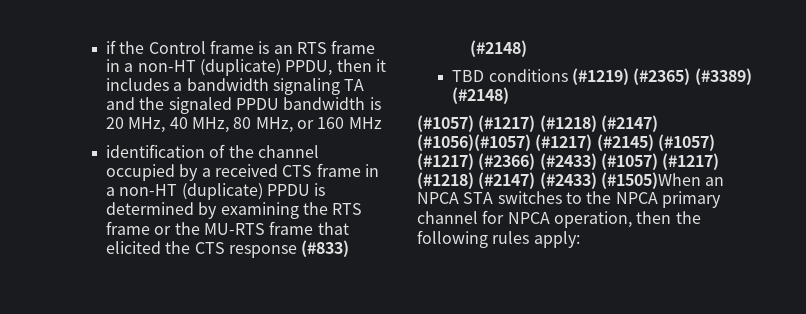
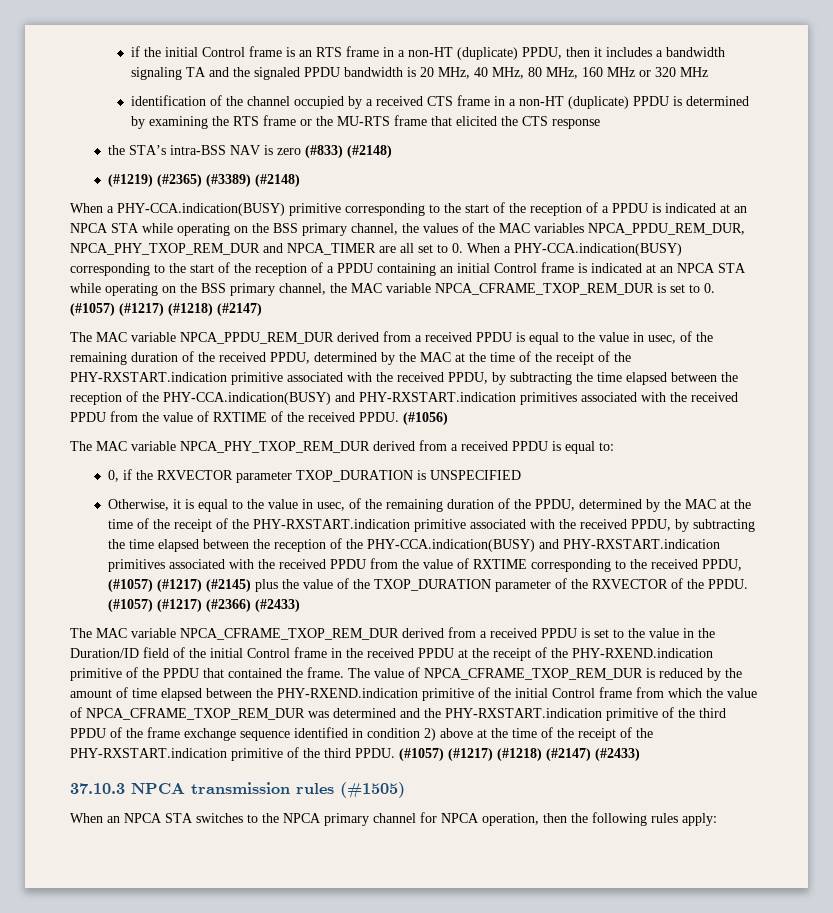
[105,40,145,54] if the -> [130,46,198,57] if the initial
[296,117,345,129] or 160 -> [581,67,676,77] 160 MHz or 320
(297, 251) none -> [107,145,301,155] // the STA’s intra-BSS NAV is zero
[452,69,568,82] TBD conditions -> (392, 151) none
[417,115,658,132] [417,134,715,151] [417,153,597,170] (#1057) (#1217) (#1218) (#2147) (#1056)(#1057) (#1217) (#2145) (#1057) (#1217) (#2366) (#2433) -> [70,202,747,216] [70,222,745,236] [70,243,682,256] [70,262,746,276] [70,283,715,296] [70,303,262,316] [70,331,713,345] [70,351,631,365] [70,372,738,385] [70,391,738,405] [70,411,448,425] [70,440,614,454] [107,469,521,483] [107,498,751,512] [107,518,755,532] [107,538,720,552] [107,558,742,572] [107,578,748,592] [107,599,300,612] [70,627,715,640] [70,647,713,661] [70,667,742,681] [70,687,757,701] [70,707,726,721] [70,727,653,741] [70,747,395,761] When a PHY-CCA.indication(BUSY) primitive corresponding to the start of the reception of a PPDU is indicated at an NPCA STA while operating on the BSS primary channel, the values of the MAC variables NPCA_PPDU_REM_DUR, NPCA_PHY_TXOP_REM_DUR and NPCA_TIMER are all set to 0. When a PHY-CCA.indication(BUSY) corresponding to the start of the reception of a PPDU containing an initial Control frame is indicated at an NPCA STA while operating on the BSS primary channel, the MAC variable NPCA_CFRAME_TXOP_REM_DUR is set to 0. (#1057) (#1217) (#1218) (#2147) // The MAC variable NPCA_PPDU_REM_DUR derived from a received PPDU is equal to the value in usec, of the remaining duration of the received PPDU, determined by the MAC at the time of the receipt of the PHY-RXSTART.indication primitive associated with the received PPDU, by subtracting the time elapsed between the reception of the PHY-CCA.indication(BUSY) and PHY-RXSTART.indication primitives associated with the received PPDU from the value of RXTIME of the received PPDU. (#1056) // The MAC variable NPCA_PHY_TXOP_REM_DUR derived from a received PPDU is equal to: // 0, if the RXVECTOR parameter TXOP_DURATION is UNSPECIFIED // Otherwise, it is equal to the value in usec, of the remaining duration of the PPDU, determined by the MAC at the time of the receipt of the PHY-RXSTART.indication primitive associated with the received PPDU, by subtracting the time elapsed between the reception of the PHY-CCA.indication(BUSY) and PHY-RXSTART.indication primitives associated with the received PPDU from the value of RXTIME corresponding to the received PPDU, (#1057) (#1217) (#2145) plus the value of the TXOP_DURATION parameter of the RXVECTOR of the PPDU. (#1057) (#1217) (#2366) (#2433) // The MAC variable NPCA_CFRAME_TXOP_REM_DUR derived from a received PPDU is set to the value in the Duration/ID field of the initial Control frame in the received PPDU at the receipt of the PHY-RXEND.indication primitive of the PPDU that contained the frame. The value of NPCA_CFRAME_TXOP_REM_DUR is reduced by the amount of time elapsed between the PHY-RXEND.indication primitive of the initial Control frame from which the value of NPCA_CFRAME_TXOP_REM_DUR was determined and the PHY-RXSTART.indication primitive of the third PPDU of the frame exchange sequence identified in condition 2) above at the time of the receipt of the PHY-RXSTART.indication primitive of the third PPDU.
[600,172,701,189] (#1505)When -> [70,782,405,799] [70,813,103,823] // 37.10.3 NPCA transmission rules (#1505) // When

